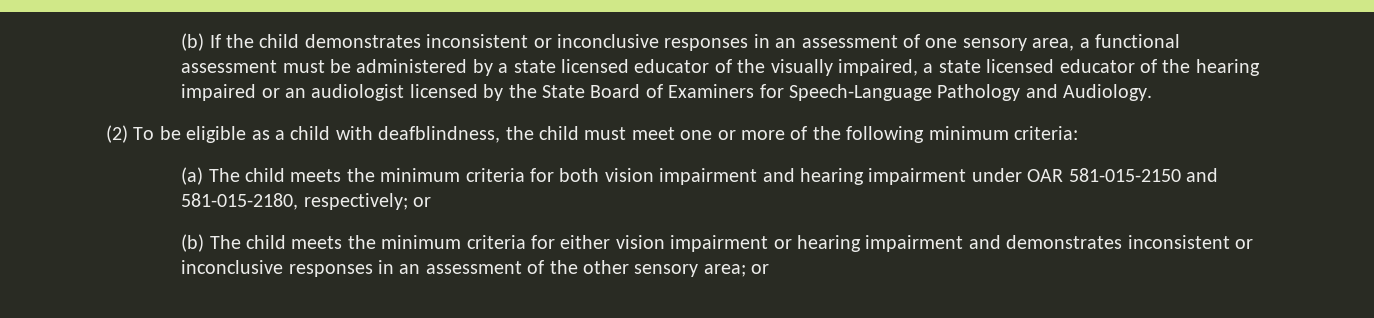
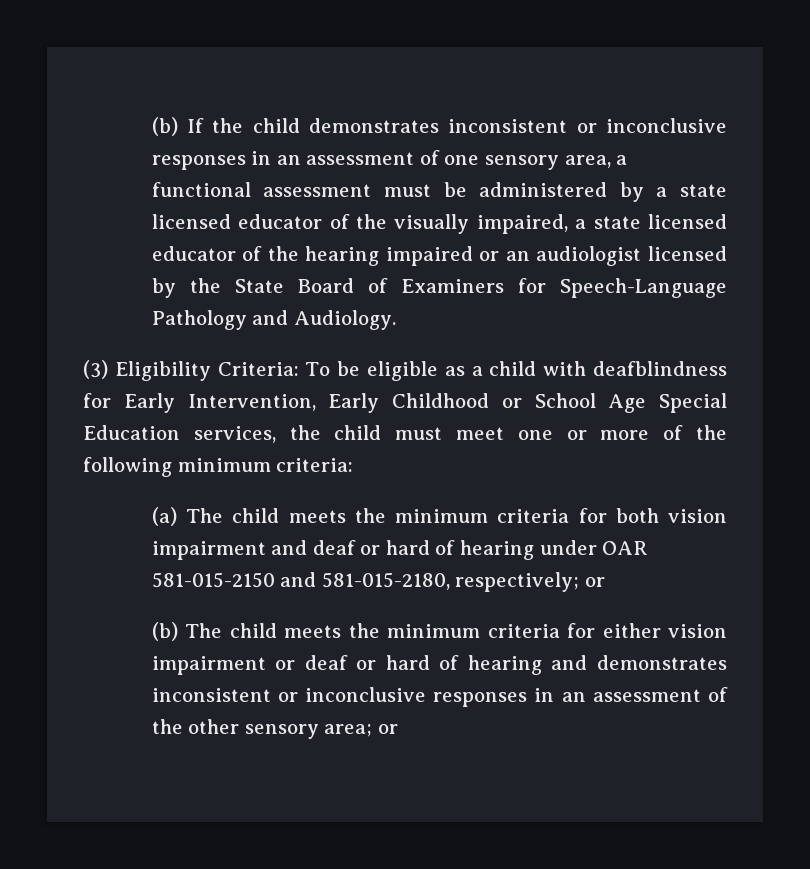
[106,125,128,143] (2) -> [83,360,299,381] (3) Eligibility Criteria:
[378,126,501,143] deafblindness, -> [592,361,727,376] [83,393,727,413] [83,425,276,443] deafblindness for Early Intervention, Early Childhood or School Age Special Education services,
[799,168,967,185] hearing impairment -> [312,540,535,560] deaf or hard of hearing
[796,235,964,252] hearing impairment -> [304,655,542,675] deaf or hard of hearing

